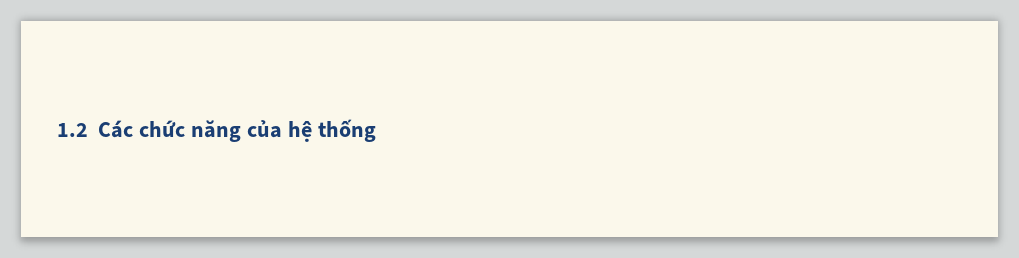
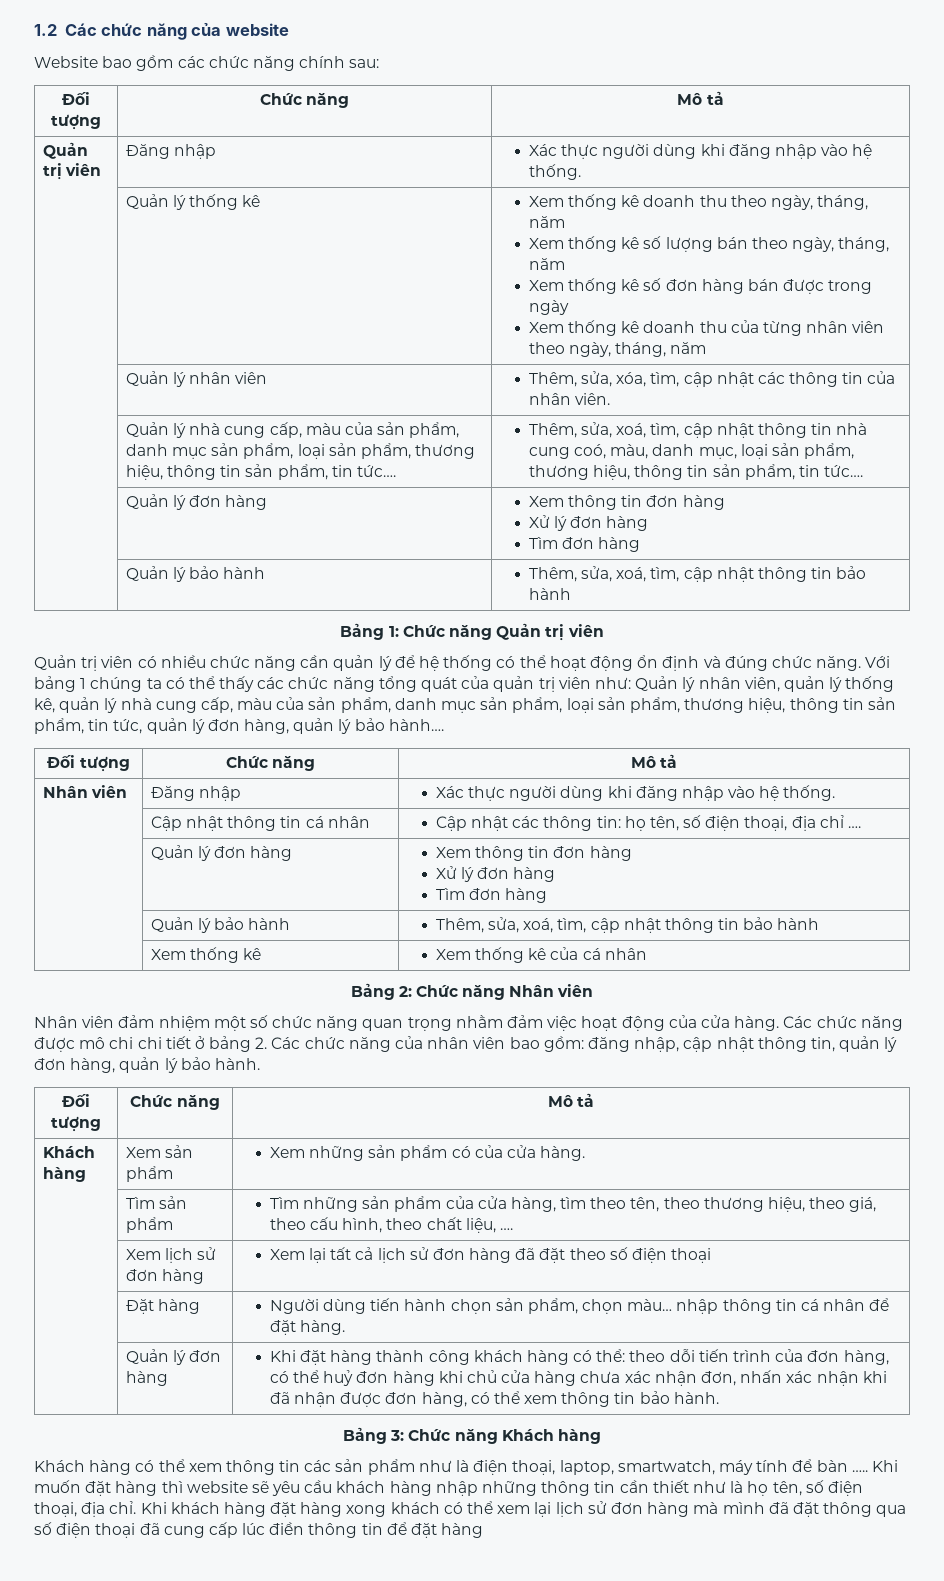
[288,119,376,142] hệ thống -> [225,23,289,36] [34,55,380,71] [62,92,90,105] [51,114,101,130] [259,93,350,108] [677,91,724,105] [42,142,88,159] [42,163,101,180] [125,144,216,159] [528,144,873,159] [528,164,581,180] [125,194,261,210] [528,194,869,210] [528,216,565,228] [528,236,890,252] [528,258,565,270] [528,278,873,294] [528,300,569,315] [528,320,885,336] [528,342,707,357] [125,371,268,387] [528,371,896,387] [528,393,610,405] [125,422,460,438] [125,443,476,459] [125,464,396,480] [528,422,868,438] [528,443,855,459] [528,464,864,480] [125,494,268,510] [528,495,725,510] [528,515,649,531] [528,537,641,552] [125,566,266,582] [528,566,867,582] [528,588,571,600] [340,623,604,641] [34,655,891,671] [34,676,895,692] [34,697,896,713] [34,718,444,734] [47,755,130,772] [225,756,316,771] [630,754,678,768] [42,785,127,798] [150,786,241,801] [435,785,836,801] [150,816,370,831] [435,815,862,831] [150,845,293,861] [435,846,632,861] [435,866,556,882] [435,888,548,903] [150,917,291,933] [435,917,820,933] [150,947,262,963] [435,947,647,963] [350,983,594,1000] [34,1015,903,1031] [34,1036,898,1052] [34,1057,260,1073] [62,1094,90,1107] [51,1116,101,1132] [130,1095,220,1110] [547,1093,595,1107] [42,1146,95,1158] [42,1167,86,1182] [125,1145,193,1158] [125,1166,173,1182] [269,1145,586,1161] [125,1196,187,1209] [125,1217,173,1233] [269,1196,877,1212] [269,1217,513,1233] [125,1247,217,1263] [125,1269,204,1284] [269,1247,712,1263] [125,1299,200,1314] [269,1298,890,1314] [269,1320,345,1335] [125,1349,222,1365] [125,1371,168,1386] [269,1349,889,1365] [269,1370,887,1386] [269,1391,719,1407] [343,1427,601,1444] [34,1459,898,1475] [34,1480,863,1496] [34,1501,907,1517] [34,1522,484,1538] website // Website bao gồm các chức năng chính sau: // Đối tượng | Chức năng | Mô tả // Quản trị viên | Đăng nhập | Xác thực người dùng khi đăng nhập vào hệ thống. // | Quản lý thống kê | Xem thống kê doanh thu theo ngày, tháng, năm // Xem thống kê số lượng bán theo ngày, tháng, năm // Xem thống kê số đơn hàng bán được trong ngày // Xem thống kê doanh thu của từng nhân viên theo ngày, tháng, năm // | Quản lý nhân viên | Thêm, sửa, xóa, tìm, cập nhật các thông tin của nhân viên. // | Quản lý nhà cung cấp, màu của sản phẩm, danh mục sản phẩm, loại sản phẩm, thương hiệu, thông tin sản phẩm, tin tức…. | Thêm, sửa, xoá, tìm, cập nhật thông tin nhà cung coó, màu, danh mục, loại sản phẩm, thương hiệu, thông tin sản phẩm, tin tức…. // | Quản lý đơn hàng | Xem thông tin đơn hàng // Xử lý đơn hàng // Tìm đơn hàng // | Quản lý bảo hành | Thêm, sửa, xoá, tìm, cập nhật thông tin bảo hành // Bảng 1: Chức năng Quản trị viên // Quản trị viên có nhiều chức năng cần quản lý để hệ thống có thể hoạt động ổn định và đúng chức năng. Với bảng 1 chúng ta có thể thấy các chức năng tổng quát của quản trị viên như: Quản lý nhân viên, quản lý thống kê, quản lý nhà cung cấp, màu của sản phẩm, danh mục sản phẩm, loại sản phẩm, thương hiệu, thông tin sản phẩm, tin tức, quản lý đơn hàng, quản lý bảo hành…. // Đối tượng | Chức năng | Mô tả // Nhân viên | Đăng nhập | Xác thực người dùng khi đăng nhập vào hệ thống. // | Cập nhật thông tin cá nhân | Cập nhật các thông tin: họ tên, số điện thoại, địa chỉ …. // | Quản lý đơn hàng | Xem thông tin đơn hàng // Xử lý đơn hàng // Tìm đơn hàng // | Quản lý bảo hành | Thêm, sửa, xoá, tìm, cập nhật thông tin bảo hành // | Xem thống kê | Xem thống kê của cá nhân // Bảng 2: Chức năng Nhân viên // Nhân viên đảm nhiệm một số chức năng quan trọng nhằm đảm việc hoạt động của cửa hàng. Các chức năng được mô chi chi tiết ở bảng 2. Các chức năng của nhân viên bao gồm: đăng nhập, cập nhật thông tin, quản lý đơn hàng, quản lý bảo hành. // Đối tượng | Chức năng | Mô tả // Khách hàng | Xem sản phẩm | Xem những sản phẩm có của cửa hàng. // | Tìm sản phẩm | Tìm những sản phẩm của cửa hàng, tìm theo tên, theo thương hiệu, theo giá, theo cấu hình, theo chất liệu, …. // | Xem lịch sử đơn hàng | Xem lại tất cả lịch sử đơn hàng đã đặt theo số điện thoại // | Đặt hàng | Người dùng tiến hành chọn sản phẩm, chọn màu… nhập thông tin cá nhân để đặt hàng. // | Quản lý đơn hàng | Khi đặt hàng thành công khách hàng có thể: theo dỗi tiến trình của đơn hàng, có thể huỷ đơn hàng khi chủ cửa hàng chưa xác nhận đơn, nhấn xác nhận khi đã nhận được đơn hàng, có thể xem thông tin bảo hành. // Bảng 3: Chức năng Khách hàng // Khách hàng có thể xem thông tin các sản phẩm như là điện thoại, laptop, smartwatch, máy tính để bàn ….. Khi muốn đặt hàng thì website sẽ yêu cầu khách hàng nhập những thông tin cần thiết như là họ tên, số điện thoại, địa chỉ. Khi khách hàng đặt hàng xong khách có thể xem lại lịch sử đơn hàng mà mình đã đặt thông qua số điện thoại đã cung cấp lúc điền thông tin để đặt hàng

